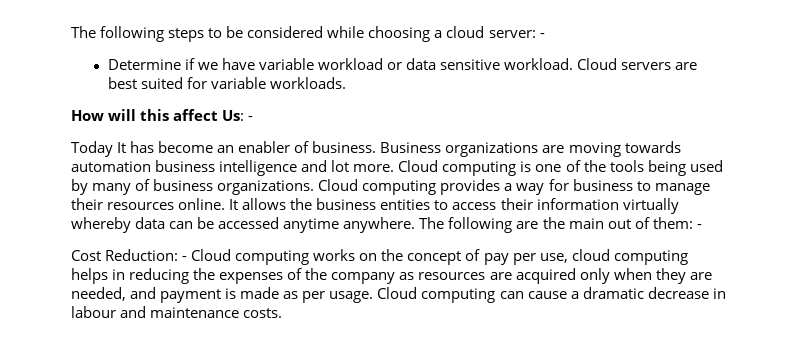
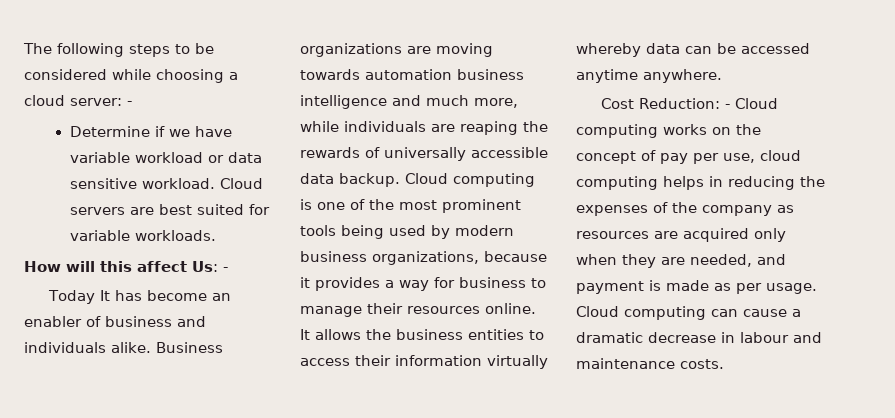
[312,141,377,153] business. -> [105,316,206,327] [24,342,151,353] business and individuals alike.
[331,160,395,172] lot more. -> [426,95,518,108] [300,121,548,135] [300,147,548,161] [300,173,400,187] much more, while individuals are reaping the rewards of universally accessible data backup.
(606, 166) none -> [399,199,521,213] most prominent
[92,179,437,195] many of business organizations. Cloud computing -> [455,225,514,236] [300,251,547,265] [300,277,310,288] modern business organizations, because it
[419,217,702,233] The following are the main out of them: - -> (722, 76) none

